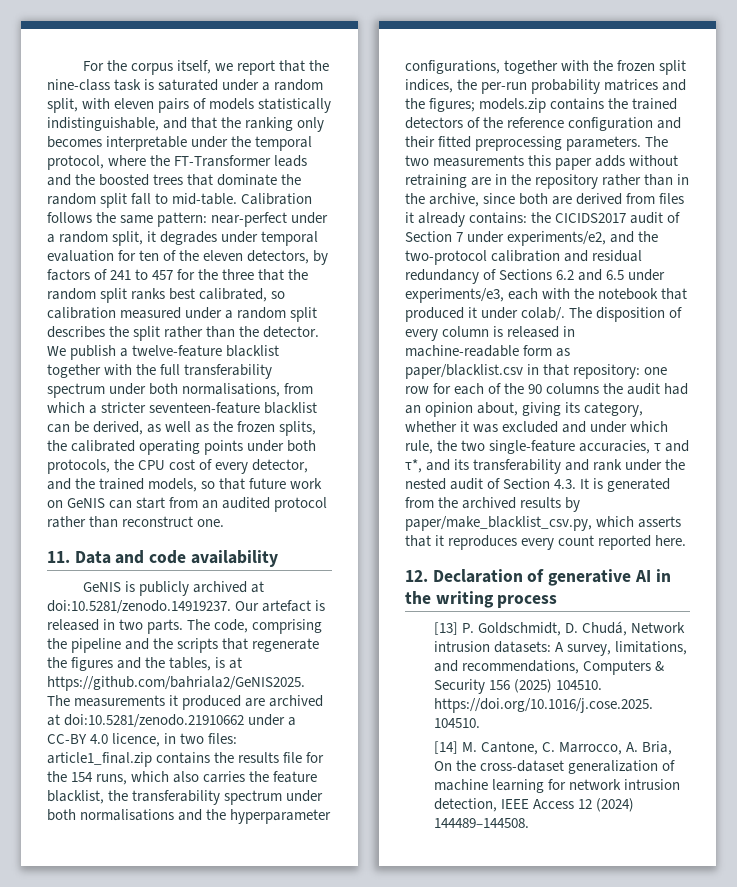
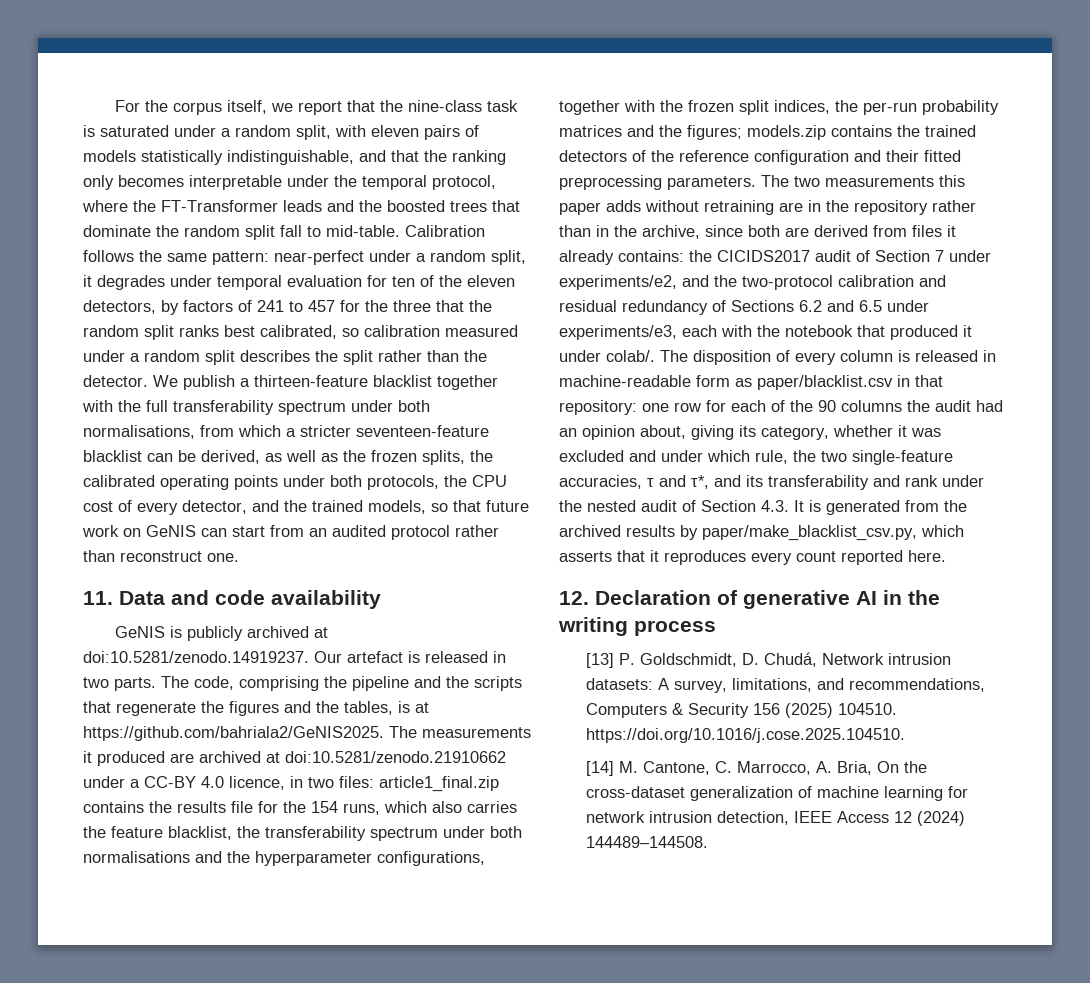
[132,345,223,357] twelve-feature -> [254,375,368,387] thirteen-feature

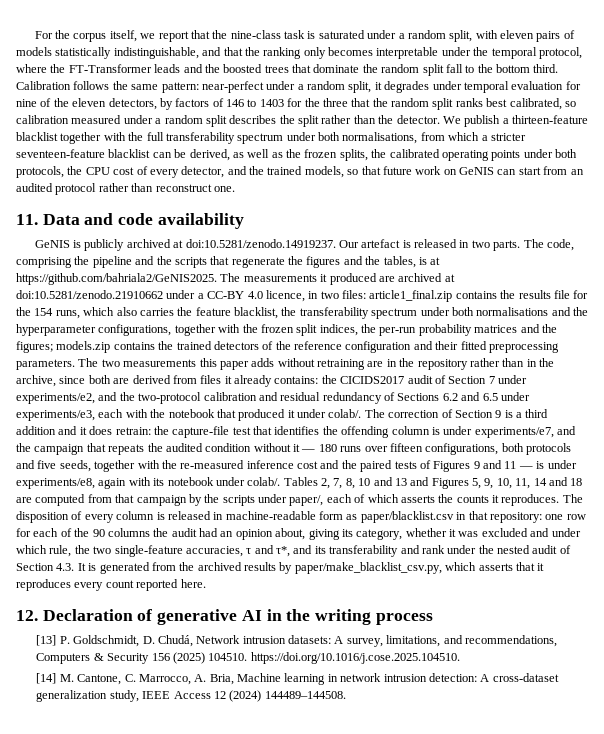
[326,225,400,237] mid-table. -> [477,64,559,73] the bottom third.
[392,276,415,287] ten -> [16,99,37,107] nine
[257,300,335,312] 241 to 457 -> [226,99,284,107] 146 to 1403
(688, 356) none -> [388,409,549,418] [16,426,576,438] [16,443,571,455] [16,460,577,472] [16,477,583,489] [16,494,583,506] correction of Section 9 is a third addition and it does retrain: the capture-file test that identifies the offending column is under experiments/e7, and the campaign that repeats the audited condition without it — 180 runs over fifteen configurations, both protocols and five seeds, together with the re-measured inference cost and the paired tests of Figures 9 and 11 — is under experiments/e8, again with its notebook under colab/. Tables 2, 7, 8, 10 and 13 and Figures 5, 9, 10, 11, 14 and 18 are computed from that campaign by the scripts under paper/, each of which asserts the counts it reproduces. The
[877,761,928,773] [586,786,969,801] [586,811,790,825] On the cross-dataset generalization of machine learning for network intrusion detection, -> [237,673,559,685] [36,690,139,702] Machine learning in network intrusion detection: A cross-dataset generalization study,

